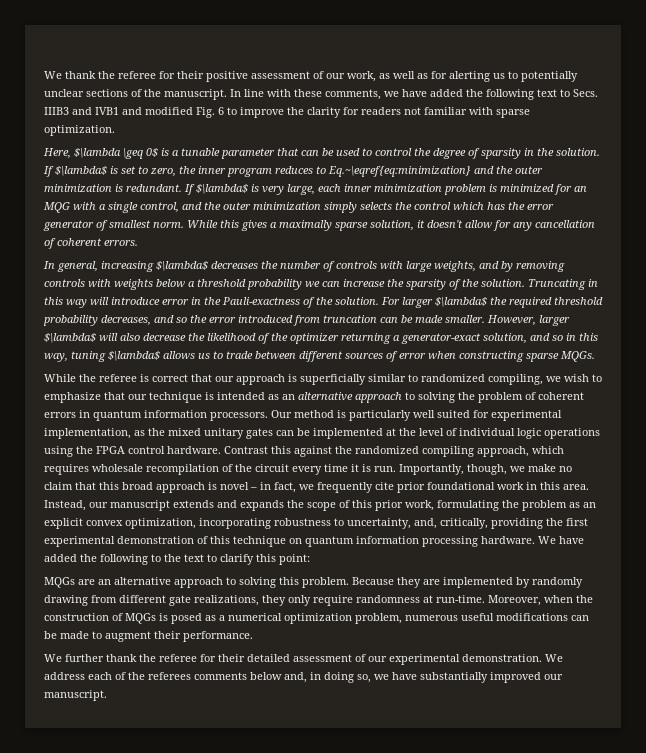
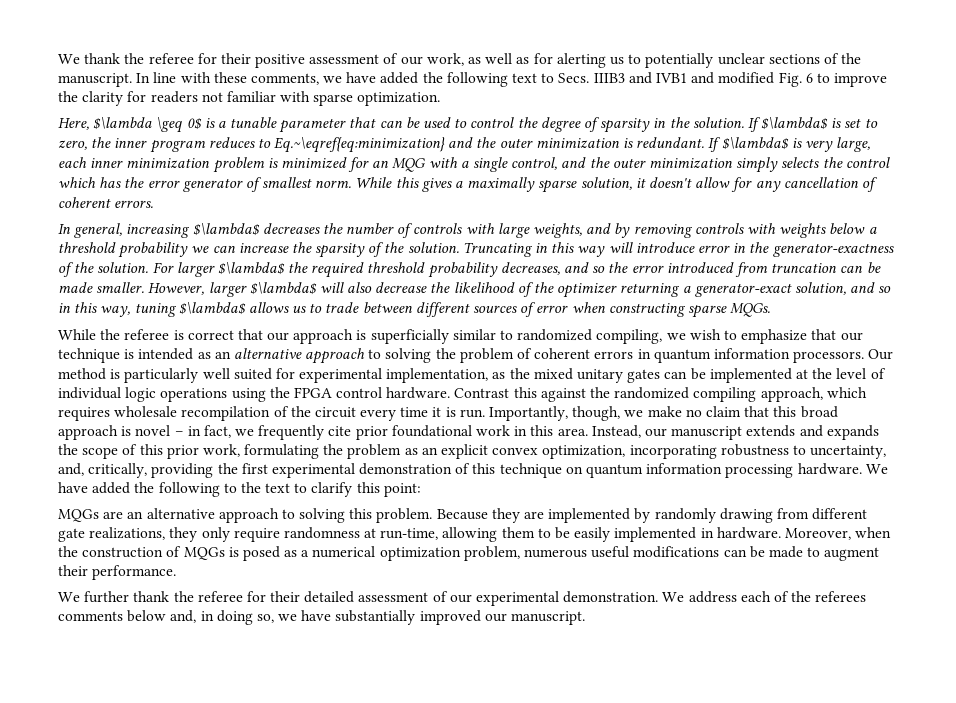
[222,297,300,305] Pauli-exactness -> [772,243,894,257] generator-exactness
[436,595,485,603] run-time. -> [380,527,781,542] run-time, allowing them to be easily implemented in hardware.

